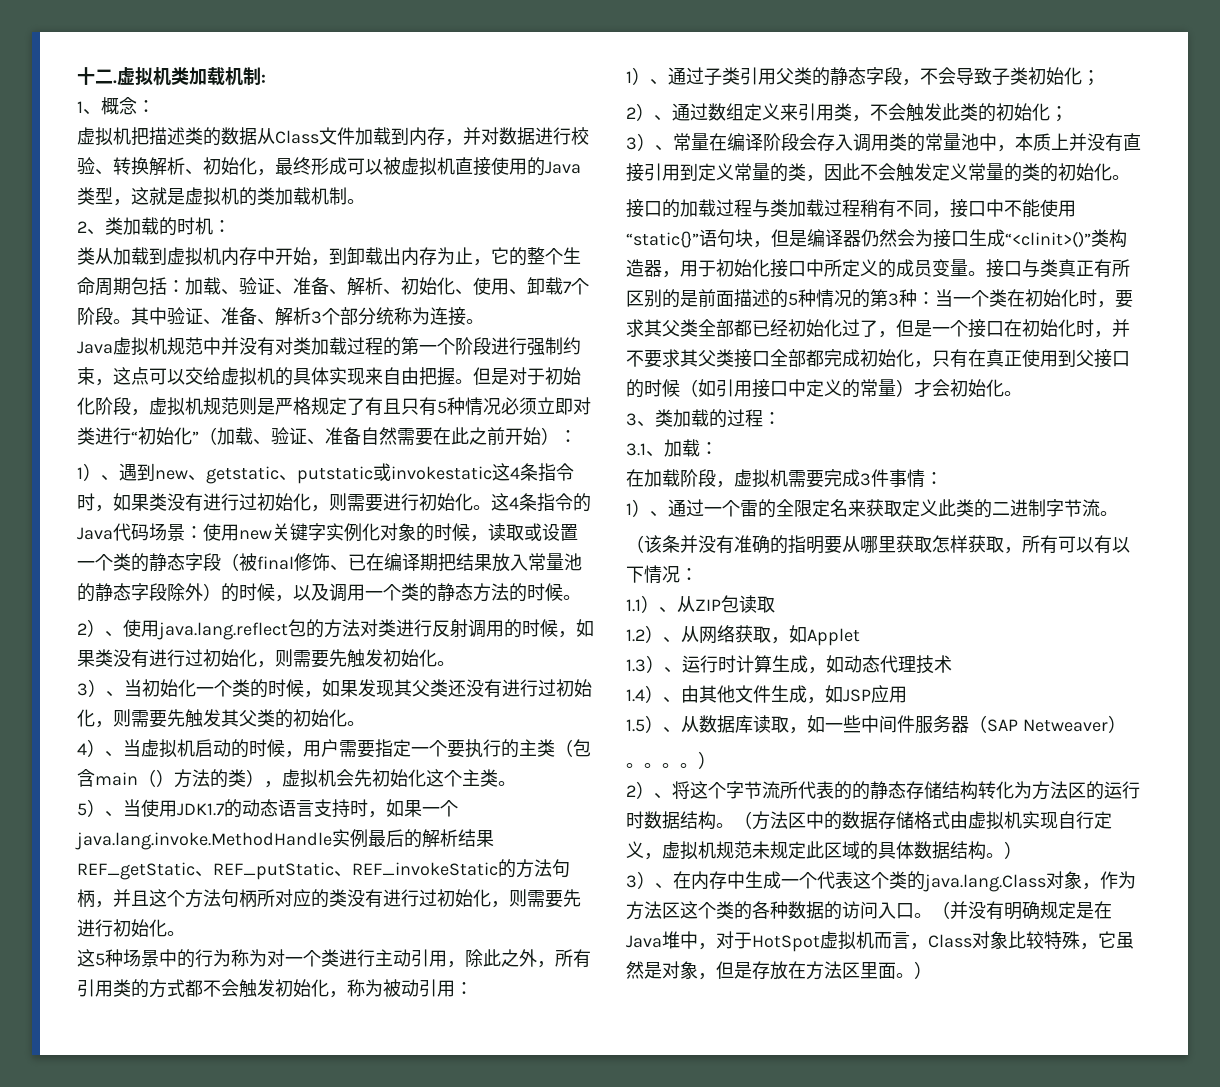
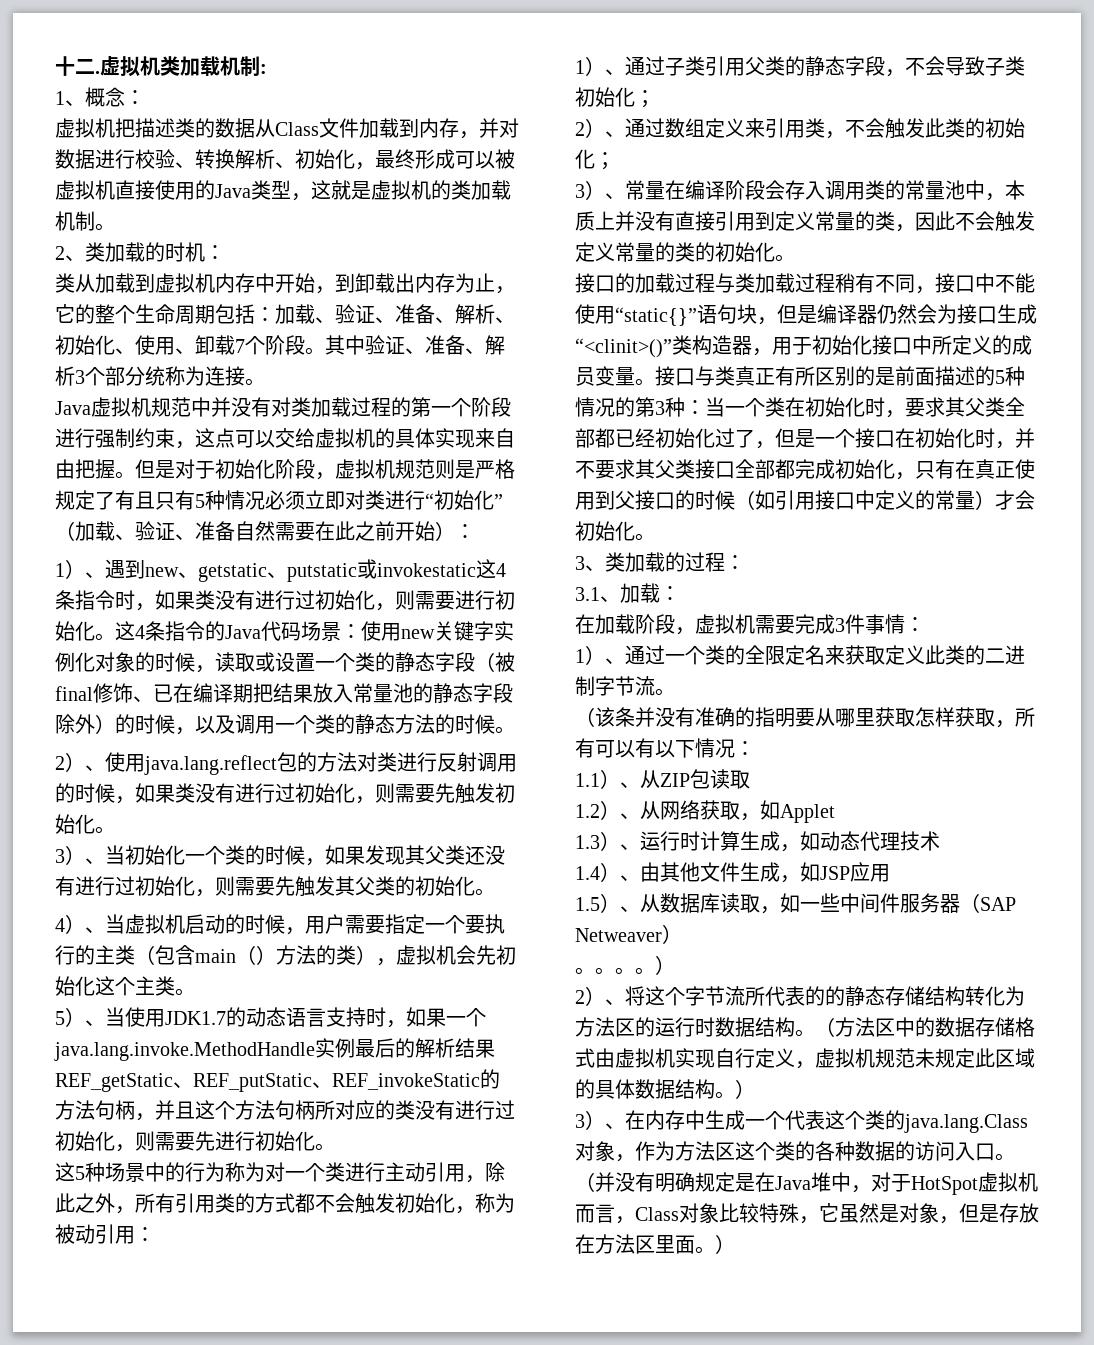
[740,500,758,517] 雷 -> [705,645,725,665] 类

